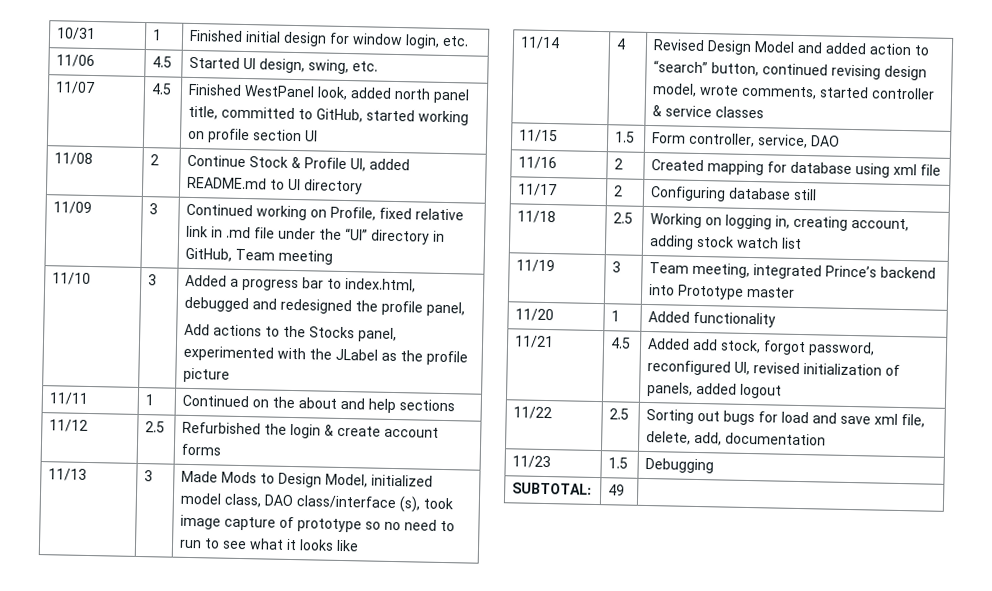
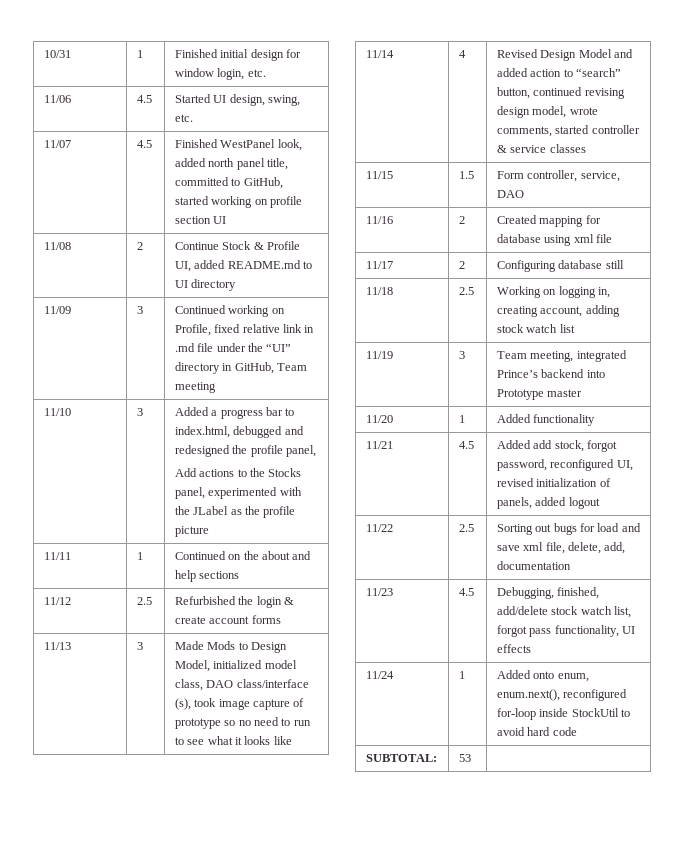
[608,457,629,469] [645,457,715,474] 1.5 | Debugging -> [458,588,474,596] [496,587,600,599] [496,606,632,618] [496,625,636,637] [496,644,531,653] [365,671,394,679] [458,671,465,679] [496,670,589,682] [496,689,628,701] [496,708,631,720] [496,727,577,736] 4.5 | Debugging, finished, add/delete stock watch list, forgot pass functionality, UI effects // 11/24 | 1 | Added onto enum, enum.next(), reconfigured for-loop inside StockUtil to avoid hard code
[608,484,626,496] 49 -> [458,754,471,762] 53

